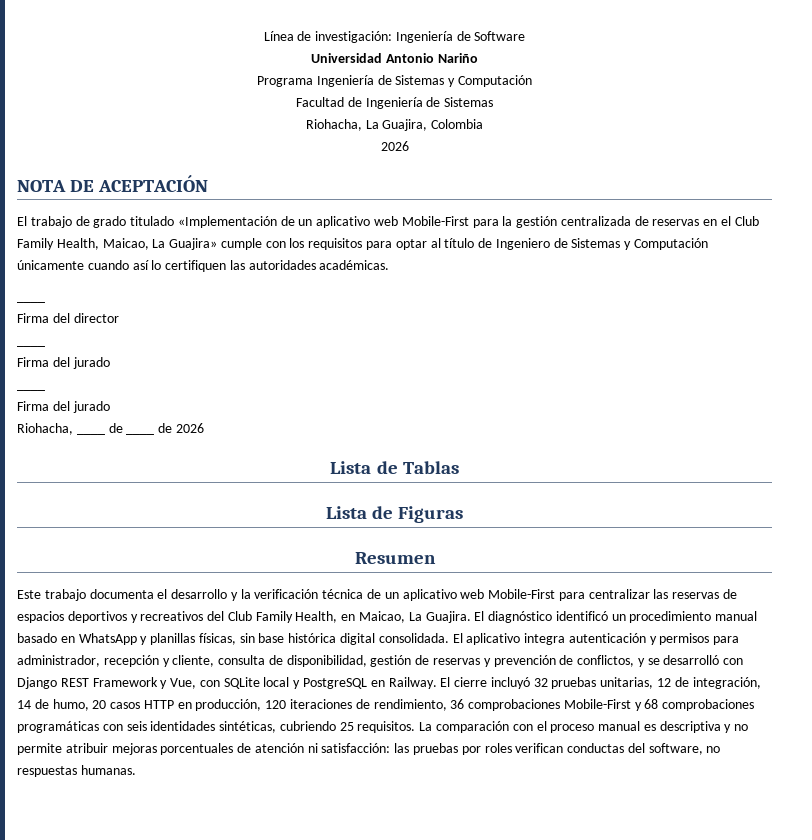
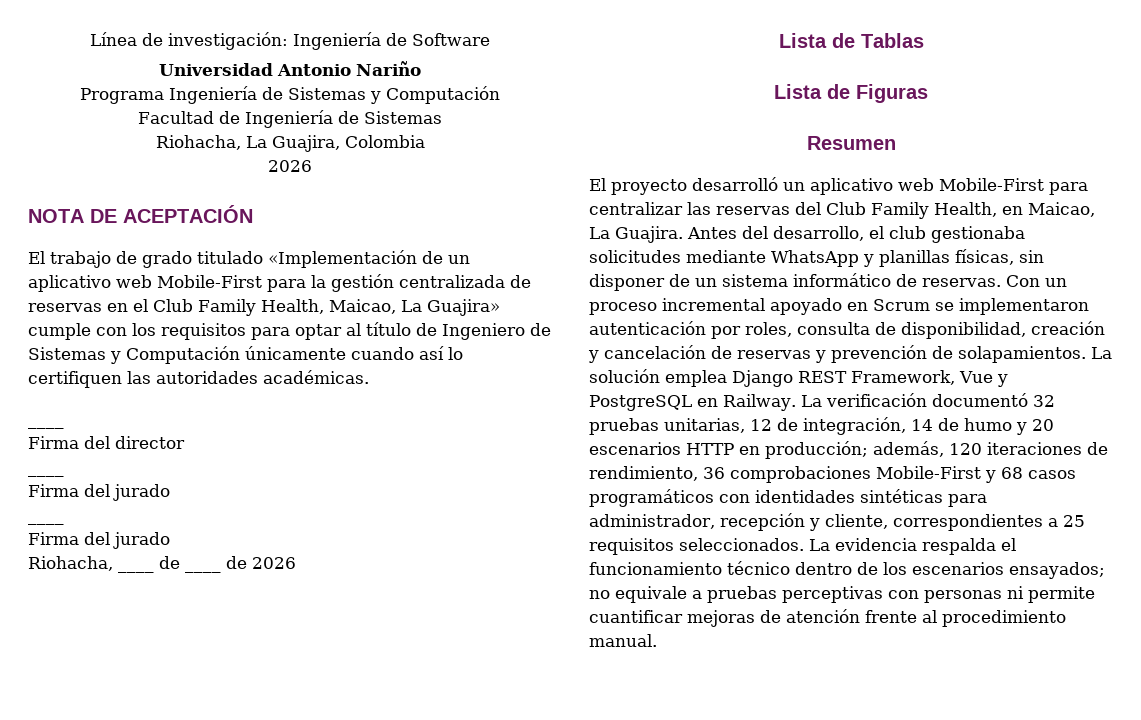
[17,589,382,601] Este trabajo documenta el desarrollo y la verificación técnica de -> [589,177,778,195] El proyecto desarrolló
[723,589,738,599] [17,611,204,623] de espacios deportivos y recreativos -> (790, 210) none
[474,611,758,623] [17,633,75,643] El diagnóstico identificó un procedimiento manual basado en -> [687,226,1025,243] [589,250,766,263] Antes del desarrollo, el club gestionaba solicitudes mediante
[258,633,740,645] [17,655,412,667] base histórica digital consolidada. El aplicativo integra autenticación y permisos para administrador, recepción y cliente, consulta de disponibilidad, gestión -> [589,273,1067,291] [589,298,1089,315] [589,321,1105,339] [588,345,706,363] disponer de un sistema informático de reservas. Con un proceso incremental apoyado en Scrum se implementaron autenticación por roles, consulta de disponibilidad, creación y cancelación
[577,655,744,667] [17,677,290,689] conflictos, y se desarrolló con Django REST Framework y Vue, con SQLite local -> [958,346,1112,363] [589,369,993,387] solapamientos. La solución emplea Django REST Framework, Vue
[440,677,530,689] El cierre incluyó -> [800,393,1028,407] La verificación documentó
[52,699,262,711] humo, 20 casos HTTP en producción, -> [964,418,1054,435] [589,441,944,459] humo y 20 escenarios HTTP en producción; además,
[662,699,755,711] [17,721,749,733] [17,743,721,755] [17,765,136,777] comprobaciones programáticas con seis identidades sintéticas, cubriendo 25 requisitos. La comparación con el proceso manual es descriptiva y no permite atribuir mejoras porcentuales de atención ni satisfacción: las pruebas por roles verifican conductas del software, no respuestas humanas. -> [1028,470,1076,479] [589,489,987,507] [589,513,1085,531] [589,538,1016,555] [589,561,1105,579] [589,586,1095,603] [589,609,1066,627] [589,634,657,647] casos programáticos con identidades sintéticas para administrador, recepción y cliente, correspondientes a 25 requisitos seleccionados. La evidencia respalda el funcionamiento técnico dentro de los escenarios ensayados; no equivale a pruebas perceptivas con personas ni permite cuantificar mejoras de atención frente al procedimiento manual.

